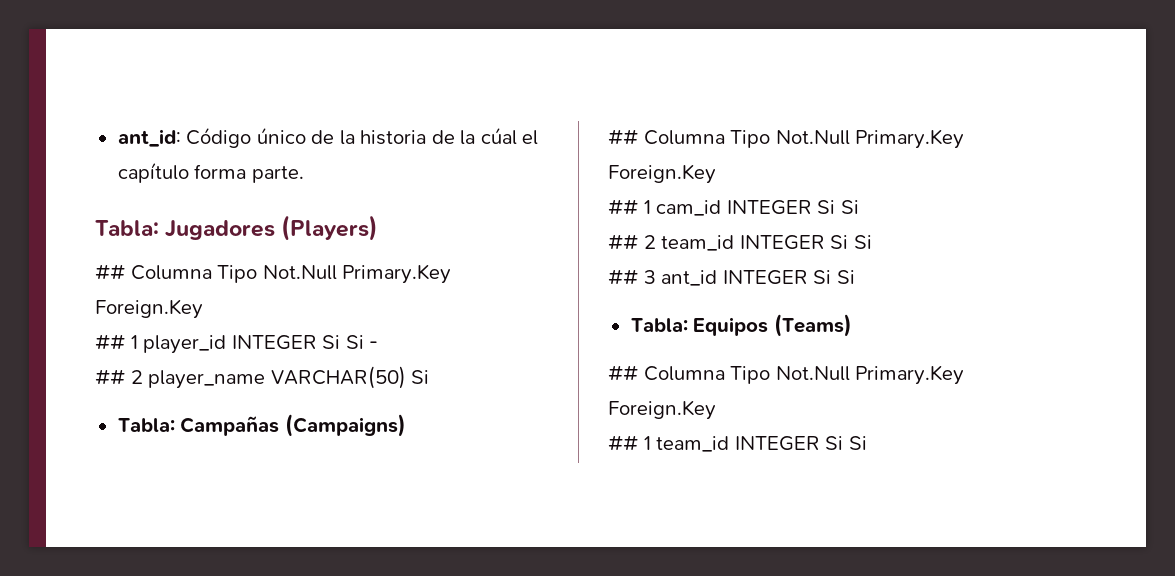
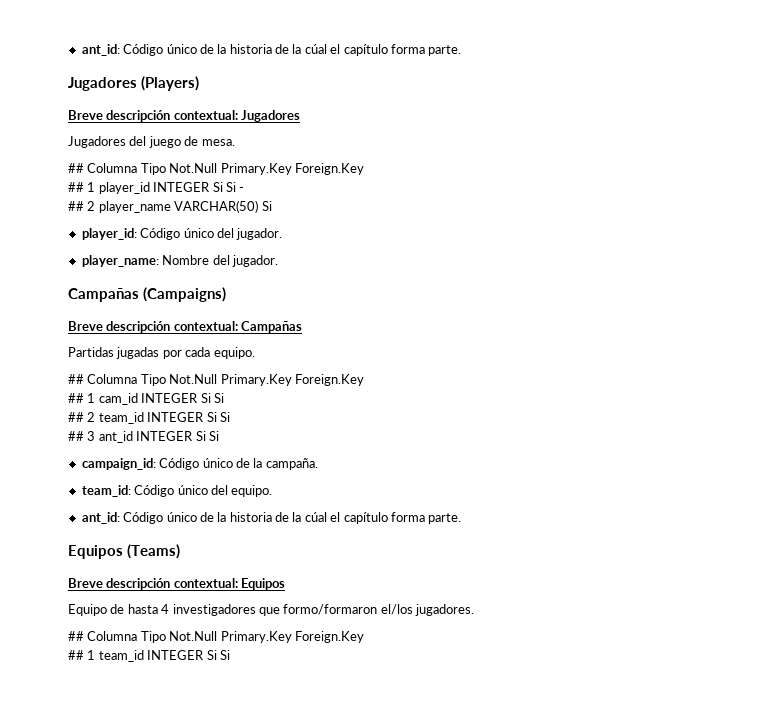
[95,220,159,236] Tabla: -> (462, 50) none
(379, 228) none -> [68,110,301,122] [68,136,235,148] // Breve descripción contextual: Jugadores // Jugadores del juego de mesa.
[117,414,406,437] Tabla: Campañas (Campaigns) -> [81,228,283,240] [81,255,278,267] [68,287,226,302] [68,321,303,333] [68,347,255,359] player_id: Código único del jugador. // player_name: Nombre del jugador. // Campañas (Campaigns) // Breve descripción contextual: Campañas // Partidas jugadas por cada equipo.
[630,314,852,337] Tabla: Equipos (Teams) -> [81,458,318,470] [81,485,273,497] [81,512,462,524] [68,544,180,559] [68,578,286,590] [68,604,474,616] campaign_id: Código único de la campaña. // team_id: Código único del equipo. // ant_id: Código único de la historia de la cúal el capítulo forma parte. // Equipos (Teams) // Breve descripción contextual: Equipos // Equipo de hasta 4 investigadores que formo/formaron el/los jugadores.

